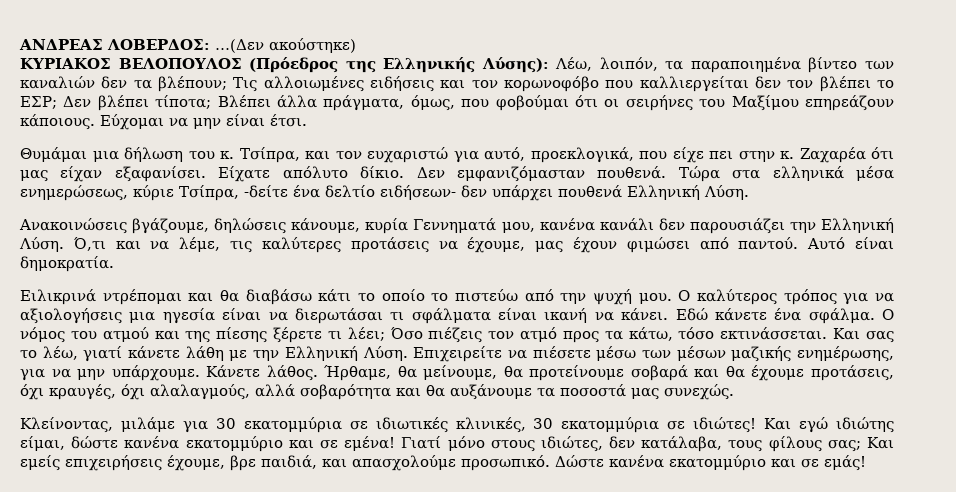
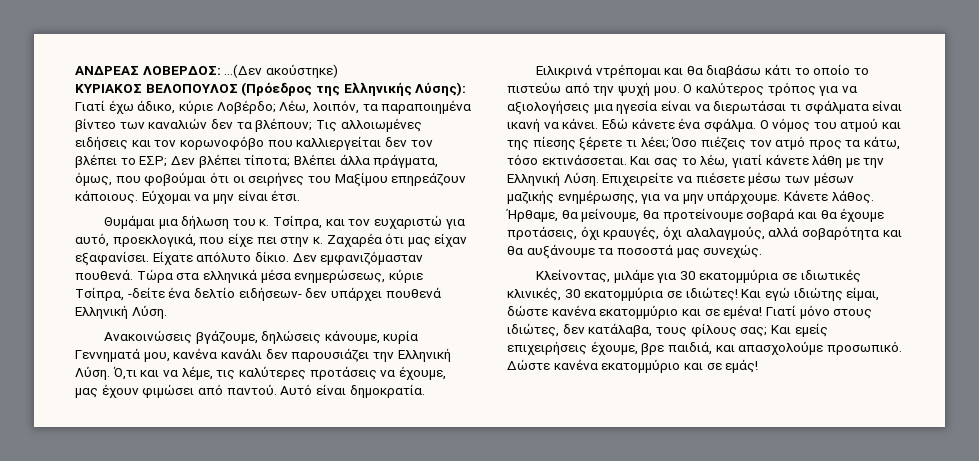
(549, 65) none -> [75,100,276,114] Γιατί έχω άδικο, κύριε Λοβέρδο;

